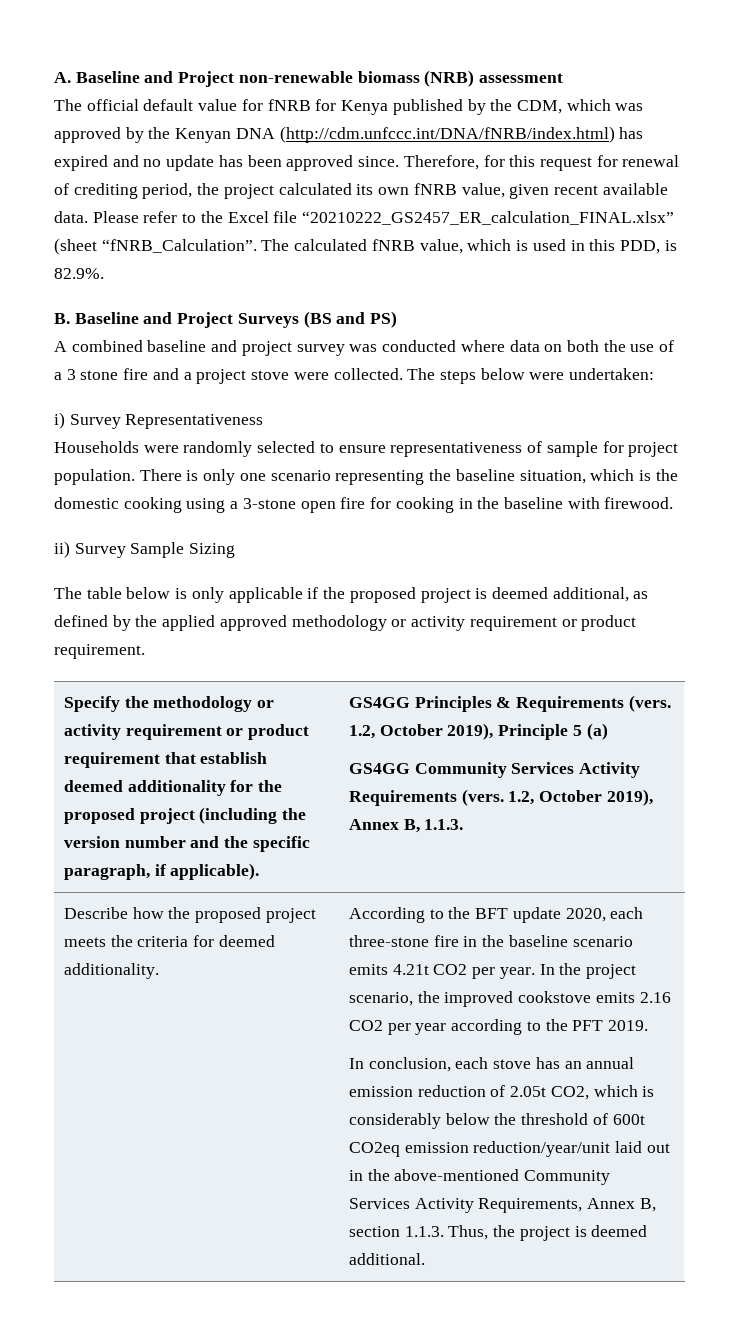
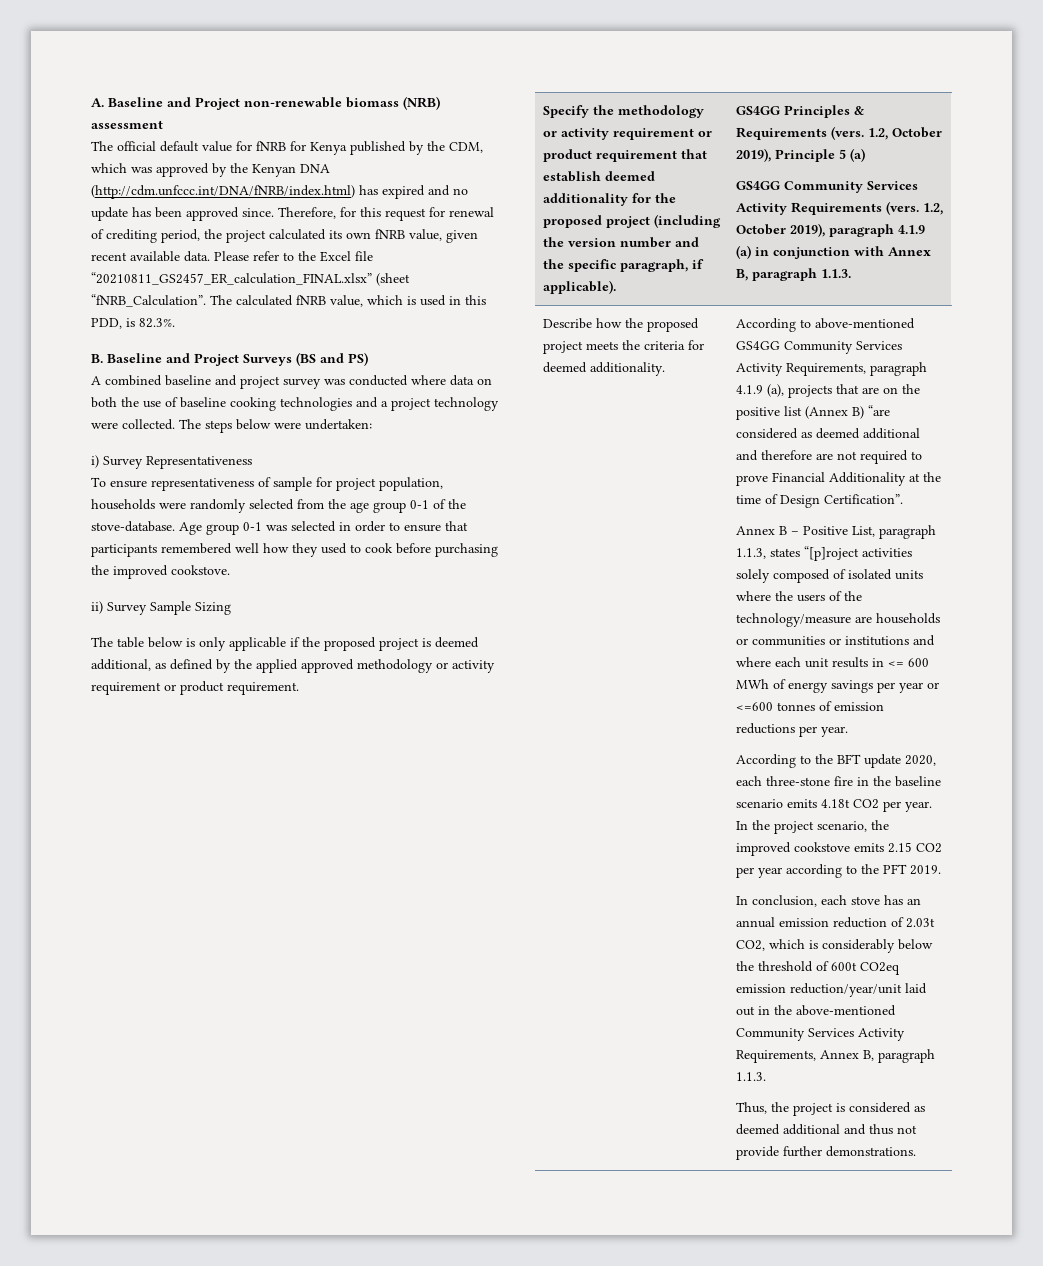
[302,211,675,225] “20210222_GS2457_ER_calculation_FINAL.xlsx” -> [91,272,372,285] “20210811_GS2457_ER_calculation_FINAL.xlsx”
[54,268,104,279] 82.9%. -> [139,318,175,328] 82.3%.
[54,368,149,380] a 3 stone fire -> [180,397,352,411] baseline cooking technologies
[251,370,290,380] stove -> [434,397,499,411] technology
[54,441,334,457] Households were randomly selected to -> [91,477,106,487] To
[54,469,678,485] [54,497,674,513] population. There is only one scenario representing the baseline situation, which is the domestic cooking using a 3-stone open fire for cooking in the baseline with firewood. -> [379,477,443,491] [91,499,466,513] [91,521,468,535] [91,543,498,557] [91,565,230,579] population, households were randomly selected from the age group 0-1 of the stove-database. Age group 0-1 was selected in order to ensure that participants remembered well how they used to cook before purchasing the improved cookstove.
[348,819,420,833] Annex B, -> [829,224,926,237] [736,245,932,259] [736,268,818,281] paragraph 4.1.9 (a) in conjunction with Annex B, paragraph
(444, 914) none -> [815,318,916,329] [736,341,903,354] [736,362,928,376] [736,384,921,398] [736,405,891,420] [736,428,921,439] [736,450,923,464] [736,472,942,486] [736,494,904,508] [736,525,937,539] [736,546,913,561] [736,569,924,583] [736,591,863,602] [736,613,941,627] [736,635,936,646] [736,657,930,668] [736,679,940,693] [736,701,885,711] [736,723,849,737] [736,754,812,768] above-mentioned GS4GG Community Services Activity Requirements, paragraph 4.1.9 (a), projects that are on the positive list (Annex B) “are considered as deemed additional and therefore are not required to prove Financial Additionality at the time of Design Certification”. // Annex B – Positive List, paragraph 1.1.3, states “[p]roject activities solely composed of isolated units where the users of the technology/measure are households or communities or institutions and where each unit results in <= 600 MWh of energy savings per year or <=600 tonnes of emission reductions per year. // According to
[392,964,429,975] 4.21t -> [821,799,851,808] 4.18t
[639,992,671,1003] 2.16 -> [888,842,913,853] 2.15
[510,1086,547,1097] 2.05t -> [906,918,936,928] 2.03t
[348,1226,444,1237] section 1.1.3. -> [878,1049,936,1063] [736,1072,767,1081] paragraph 1.1.3. //
[591,1225,648,1237] [348,1253,425,1265] deemed additional. -> [849,1102,926,1113] [736,1124,918,1135] [736,1146,917,1160] considered as deemed additional and thus not provide further demonstrations.

